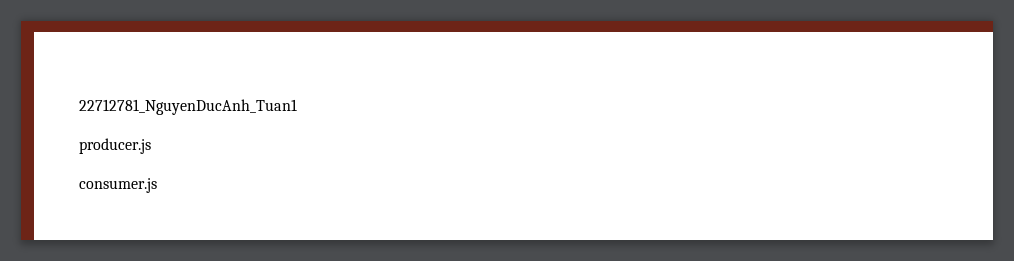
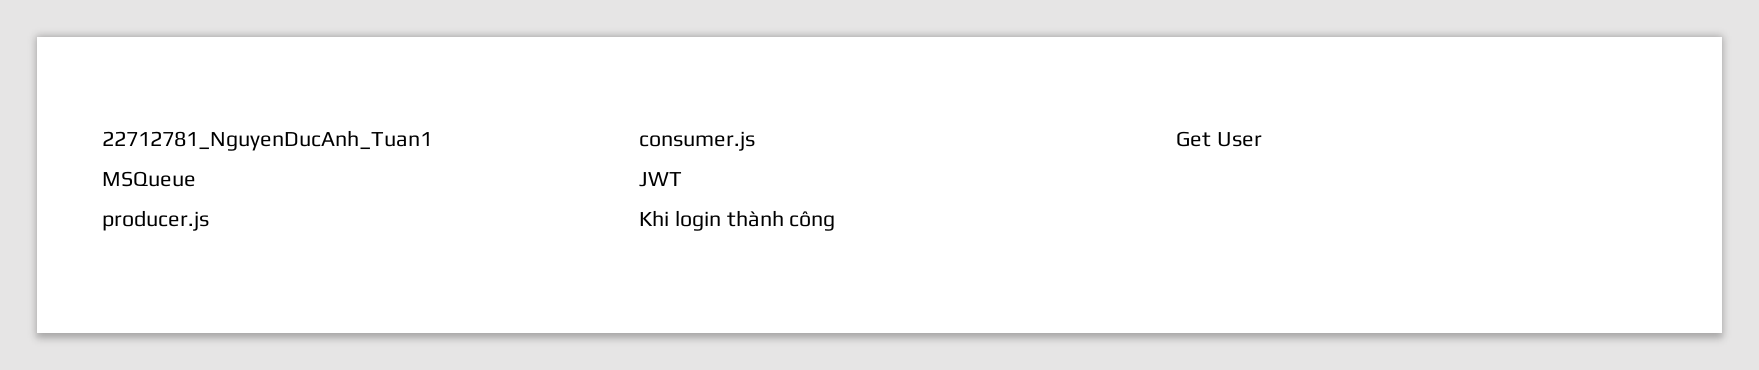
(297, 107) none -> [102,171,196,187] // MSQueue
(157, 185) none -> [639,172,682,187] [639,210,836,231] [1176,131,1262,147] // JWT // Khi login thành công // Get User

